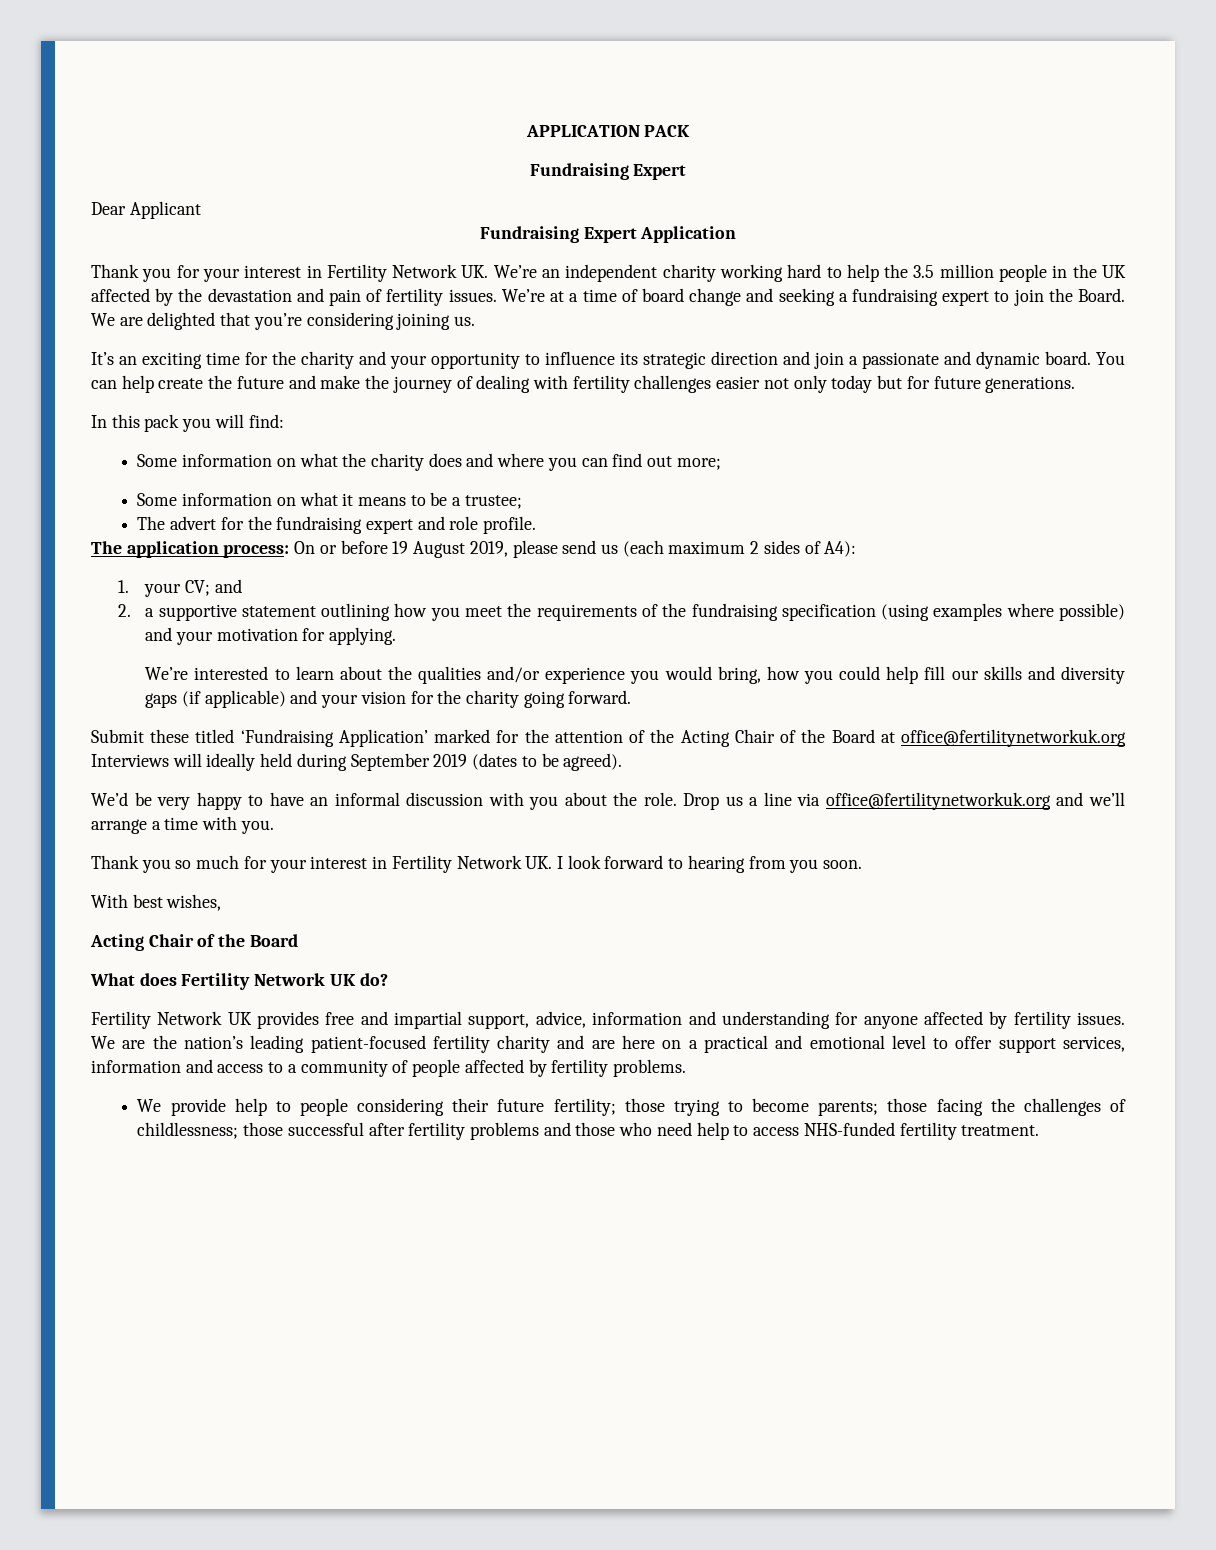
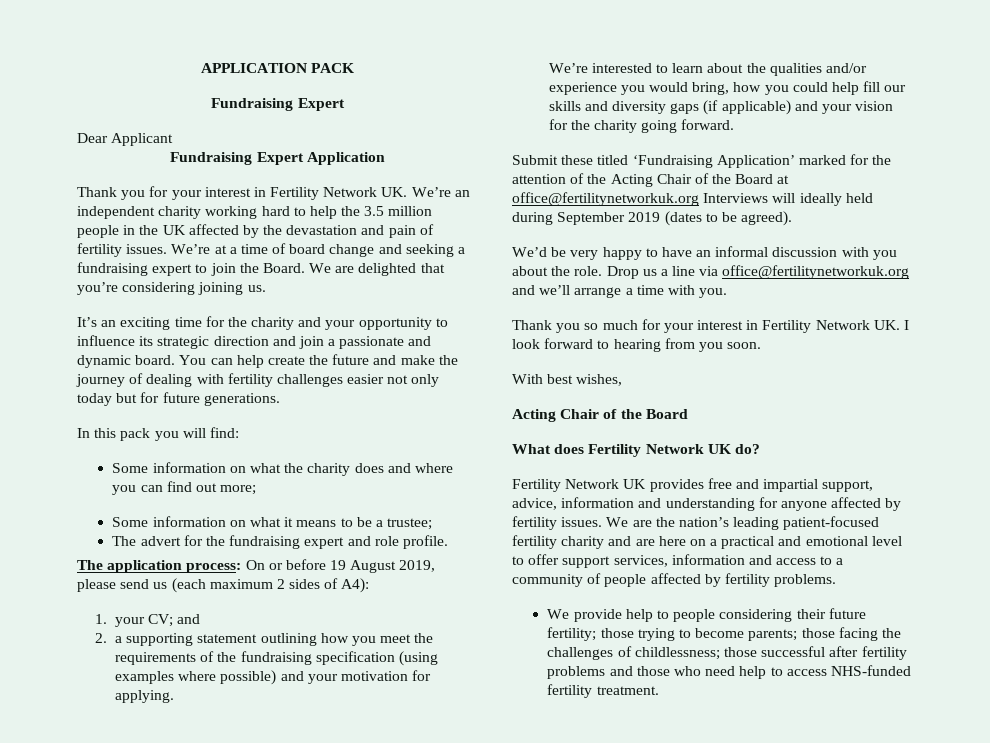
[158,604,237,621] supportive -> [126,633,194,646] supporting

